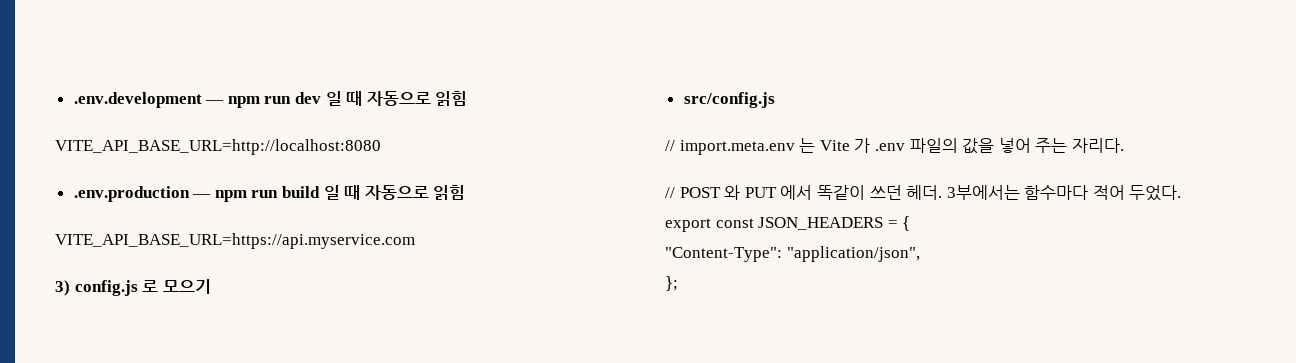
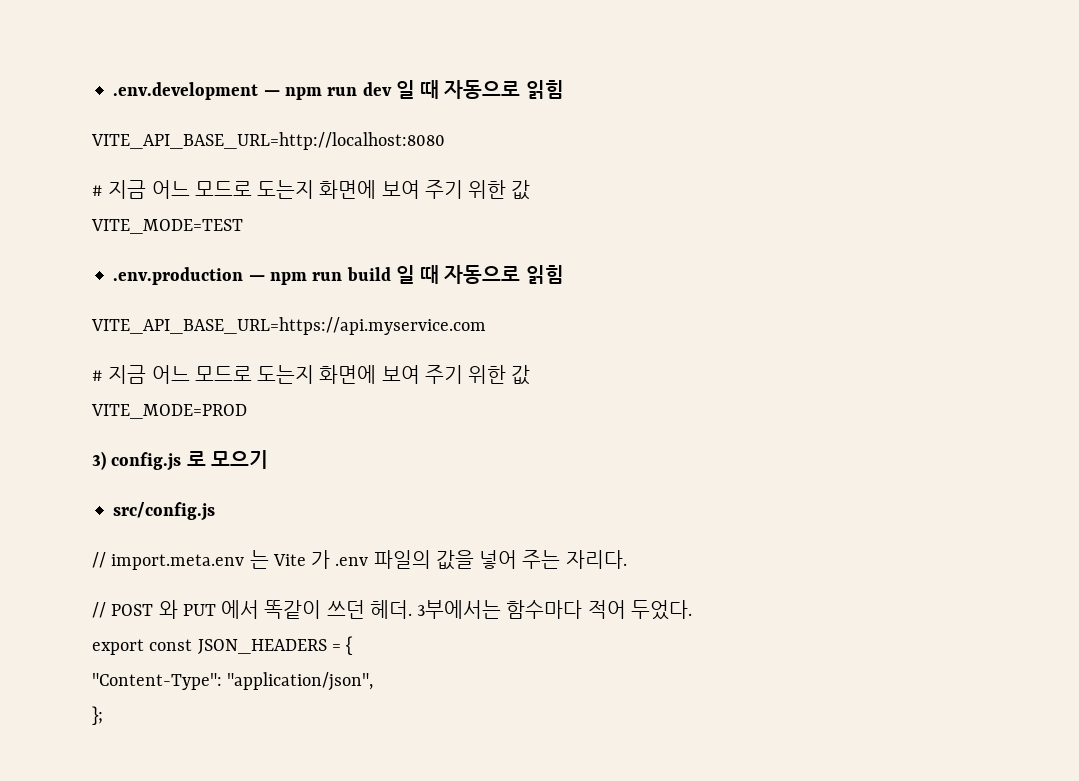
(381, 147) none -> [92,180,531,200] [91,219,243,234] // # 지금 어느 모드로 도는지 화면에 보여 주기 위한 값 // VITE_MODE=TEST
(415, 241) none -> [92,365,531,385] [91,404,247,419] // # 지금 어느 모드로 도는지 화면에 보여 주기 위한 값 // VITE_MODE=PROD

